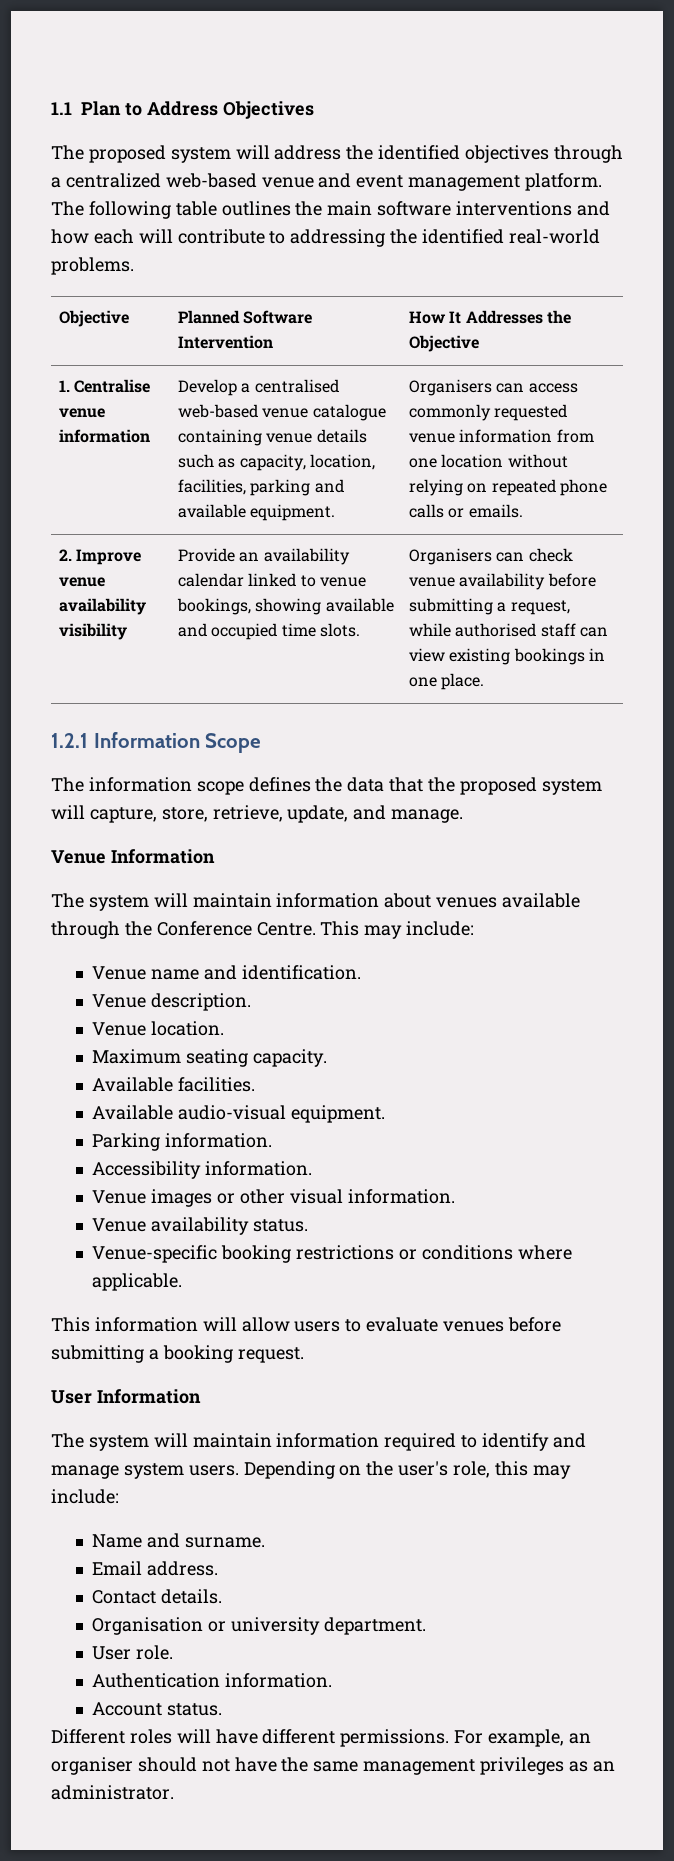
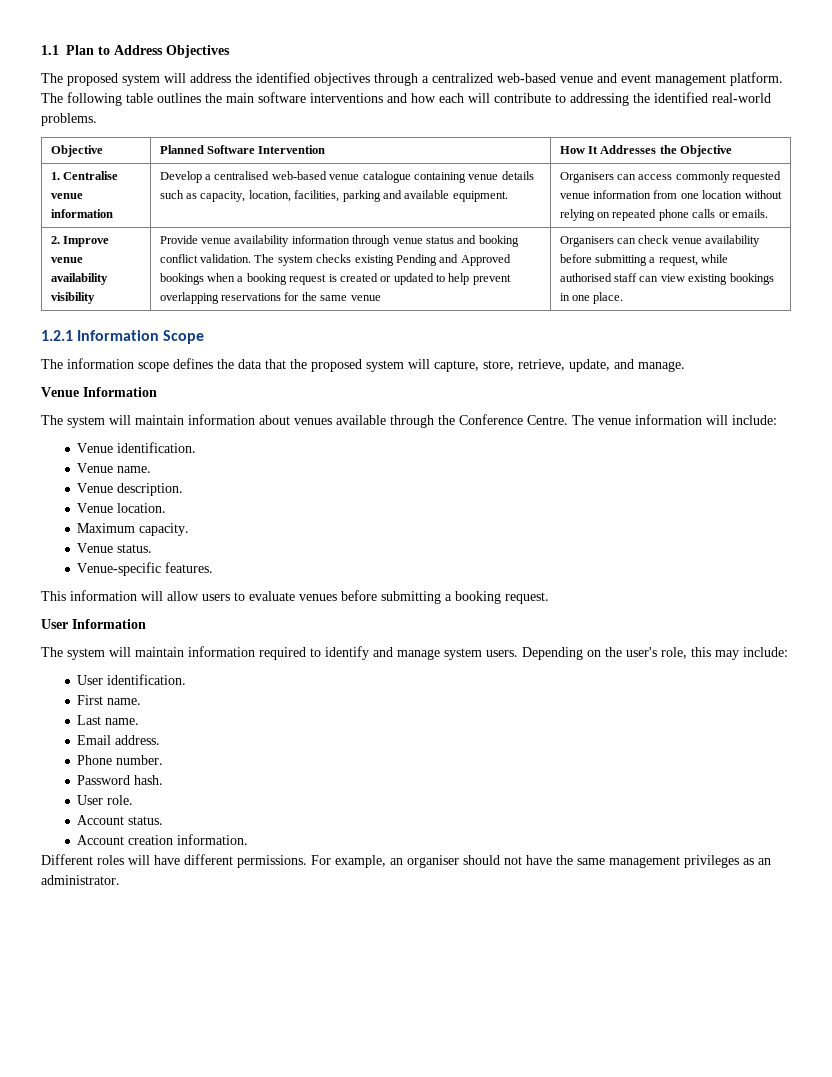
[239,548,350,565] [177,573,366,587] [176,598,394,615] [177,623,360,640] an availability calendar linked to venue bookings, showing available and occupied time slots. -> [201,235,519,247] [159,254,511,266] [159,273,511,285] [159,292,381,304] venue availability information through venue status and booking conflict validation. The system checks existing Pending and Approved bookings when a booking request is created or updated to help prevent overlapping reservations for the same venue
[320,921,403,939] This may -> [572,414,728,425] The venue information will
[151,965,361,980] name and identification. -> [117,442,197,453] [77,463,152,473] identification. // Venue name.
[186,1049,249,1067] seating -> (136, 528) none
[92,1077,256,1092] [92,1105,385,1123] [92,1133,273,1151] [92,1161,313,1179] [92,1189,455,1207] [92,1217,308,1235] [92,1245,572,1263] [92,1273,183,1291] Available facilities. // Available audio-visual equipment. // Parking information. // Accessibility information. // Venue images or other visual information. // Venue availability status. // Venue-specific booking restrictions or conditions where applicable. -> [77,543,153,553] [77,562,214,576] Venue status. // Venue-specific features.
[92,1533,265,1548] [92,1561,219,1576] [92,1589,223,1604] [92,1617,426,1635] Name and surname. // Email address. // Contact details. // Organisation or university department. -> [77,674,187,685] [77,695,142,705] [77,715,140,725] [77,735,161,745] [77,755,164,765] [77,775,164,785] User identification. // First name. // Last name. // Email address. // Phone number. // Password hash.
[92,1673,333,1688] [92,1702,223,1716] Authentication information. // Account status. -> [77,815,164,825] [77,834,249,845] Account status. // Account creation information.

